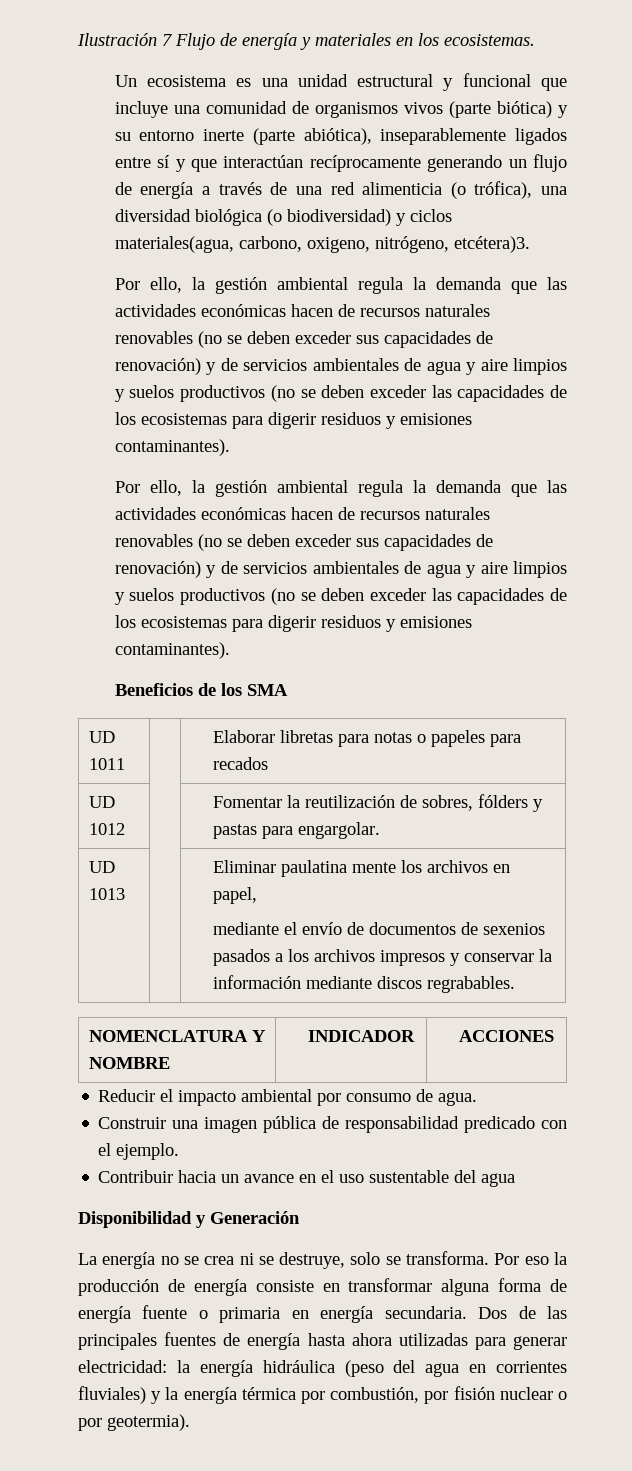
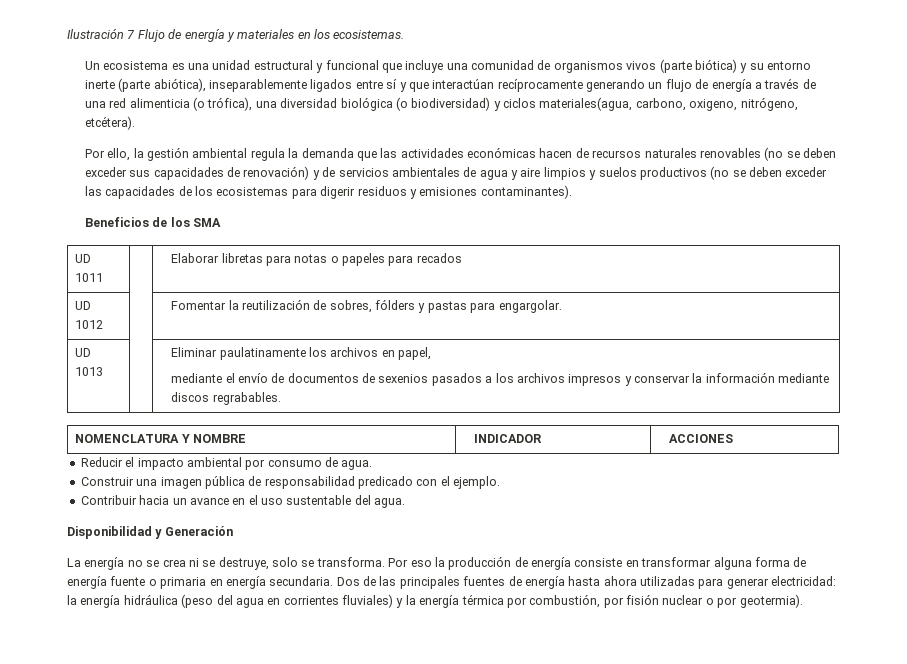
[453,236,530,253] [114,277,567,294] [114,304,490,317] [114,331,493,348] [114,358,567,375] [114,385,567,402] [114,412,472,429] [114,439,230,456] etcétera)3. // Por ello, la gestión ambiental regula la demanda que las actividades económicas hacen de recursos naturales renovables (no se deben exceder sus capacidades de renovación) y de servicios ambientales de agua y aire limpios y suelos productivos (no se deben exceder las capacidades de los ecosistemas para digerir residuos y emisiones contaminantes). -> [84,116,135,130] etcétera).
[280,860,396,877] paulatina mente -> [219,347,306,360] paulatinamente
[481,1173,516,1187] agua -> [374,498,406,508] agua.

